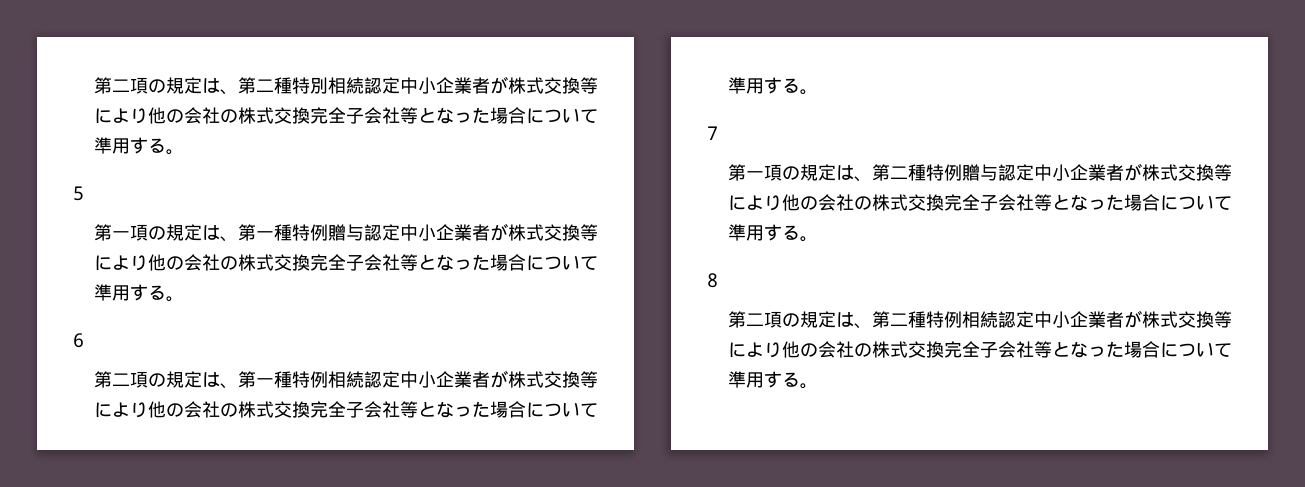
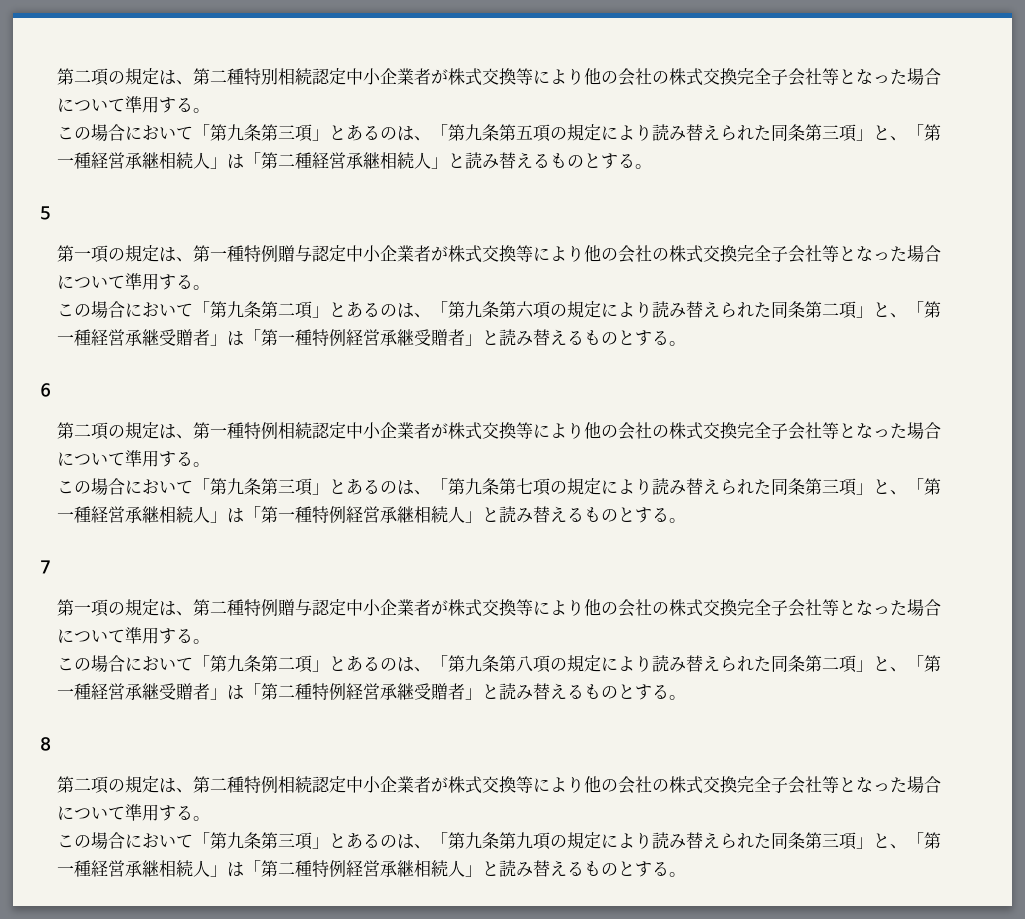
(184, 152) none -> [57,124,942,142] [57,152,653,169] // この場合において「第九条第三項」とあるのは、「第九条第五項の規定により読み替えられた同条第三項」と、「第一種経営承継相続人」は「第二種経営承継相続人」と読み替えるものとする。
(184, 299) none -> [57,301,942,319] [57,329,687,347] // この場合において「第九条第二項」とあるのは、「第九条第六項の規定により読み替えられた同条第二項」と、「第一種経営承継受贈者」は「第一種特例経営承継受贈者」と読み替えるものとする。
(818, 92) none -> [57,478,942,496] [57,506,687,524] // この場合において「第九条第三項」とあるのは、「第九条第七項の規定により読み替えられた同条第三項」と、「第一種経営承継相続人」は「第一種特例経営承継相続人」と読み替えるものとする。
(818, 239) none -> [57,655,942,673] [57,683,687,701] // この場合において「第九条第二項」とあるのは、「第九条第八項の規定により読み替えられた同条第二項」と、「第一種経営承継受贈者」は「第二種特例経営承継受贈者」と読み替えるものとする。
(818, 386) none -> [57,832,942,850] [57,860,687,878] // この場合において「第九条第三項」とあるのは、「第九条第九項の規定により読み替えられた同条第三項」と、「第一種経営承継相続人」は「第二種特例経営承継相続人」と読み替えるものとする。

